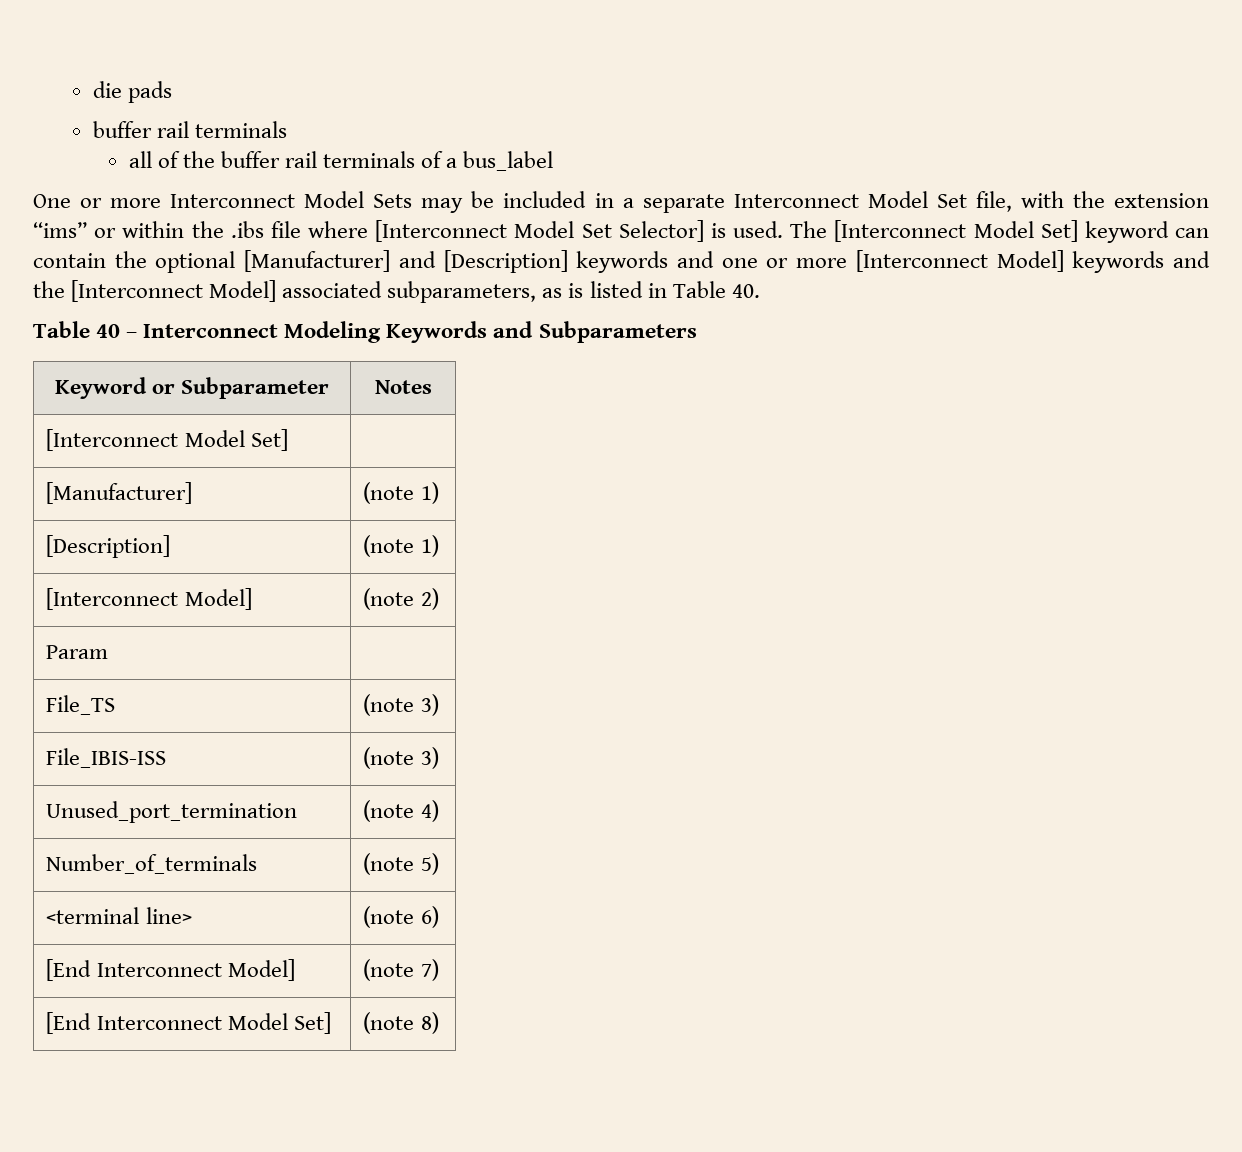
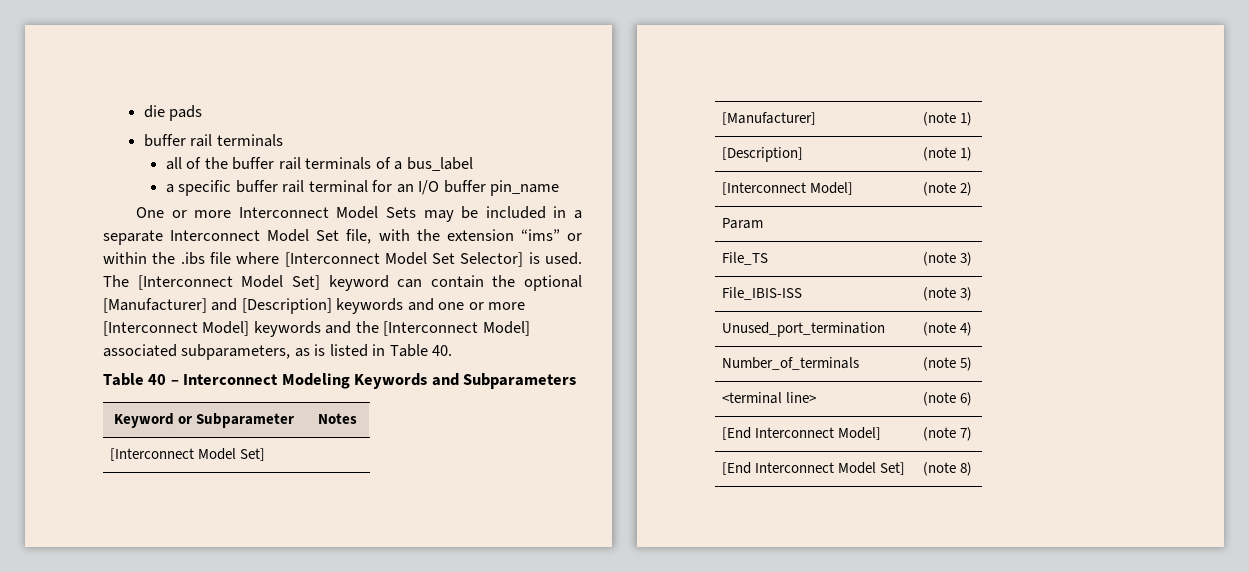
(554, 161) none -> [166,180,560,196] // a specific buffer rail terminal for an I/O buffer pin_name

